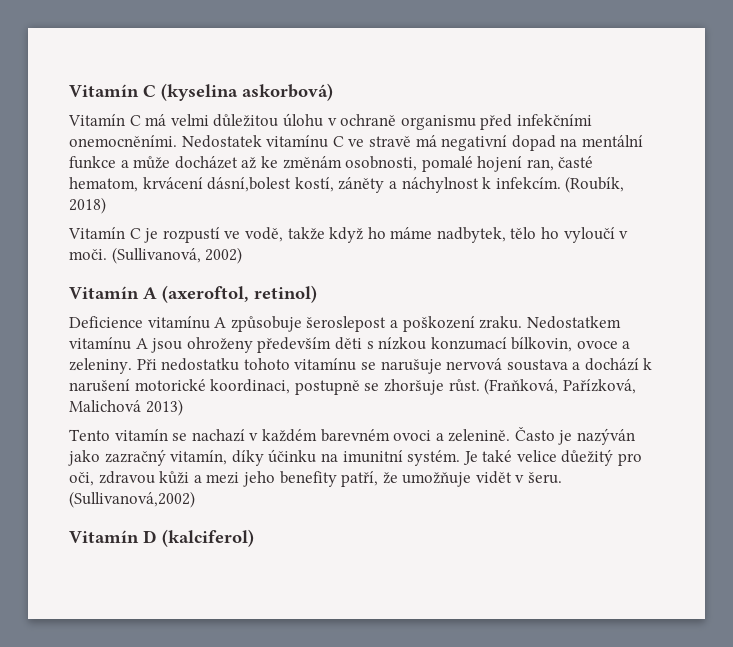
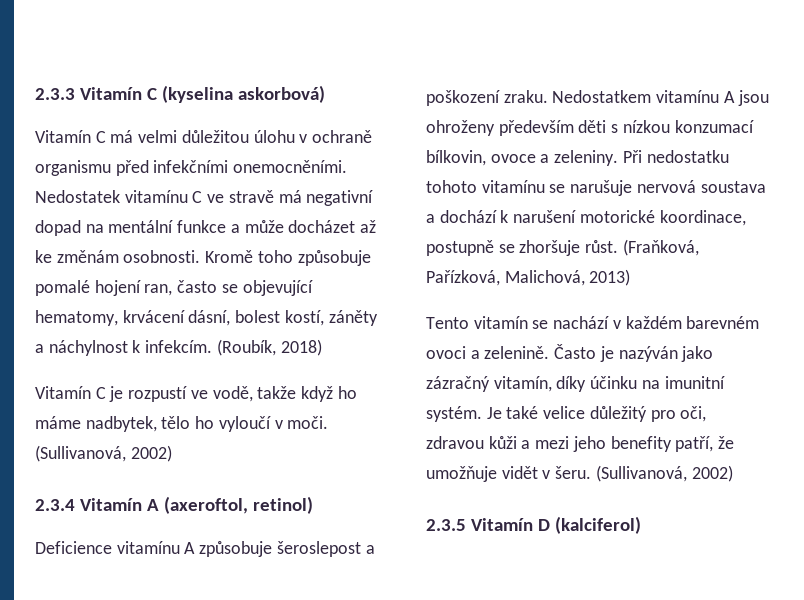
(69, 90) none -> [35,88,75,100] 2.3.3
[345,156,594,172] [69,177,292,192] osobnosti, pomalé hojení ran, časté hematom, krvácení dásní,bolest -> [123,250,371,266] [35,280,313,296] [35,310,281,326] osobnosti. Kromě toho způsobuje pomalé hojení ran, často se objevující hematomy, krvácení dásní, bolest
(243, 255) none -> [35,499,75,511] 2.3.4
[210,379,291,394] koordinaci, -> [659,210,746,226] koordinace,
[69,400,141,412] Malichová -> [504,270,585,286] Malichová,
[191,429,245,442] nachazí -> [553,316,610,329] nachází
[104,449,166,466] zazračný -> [426,376,490,392] zázračný
[561,449,614,466] důežitý -> [589,406,647,422] důležitý
[69,491,195,508] (Sullivanová,2002) // -> [595,465,733,482] [426,519,466,531] (Sullivanová, 2002) // 2.3.5

